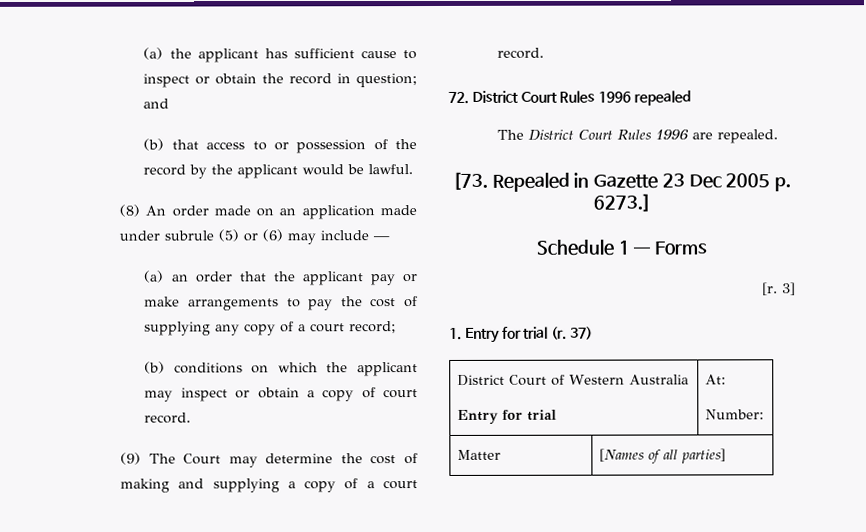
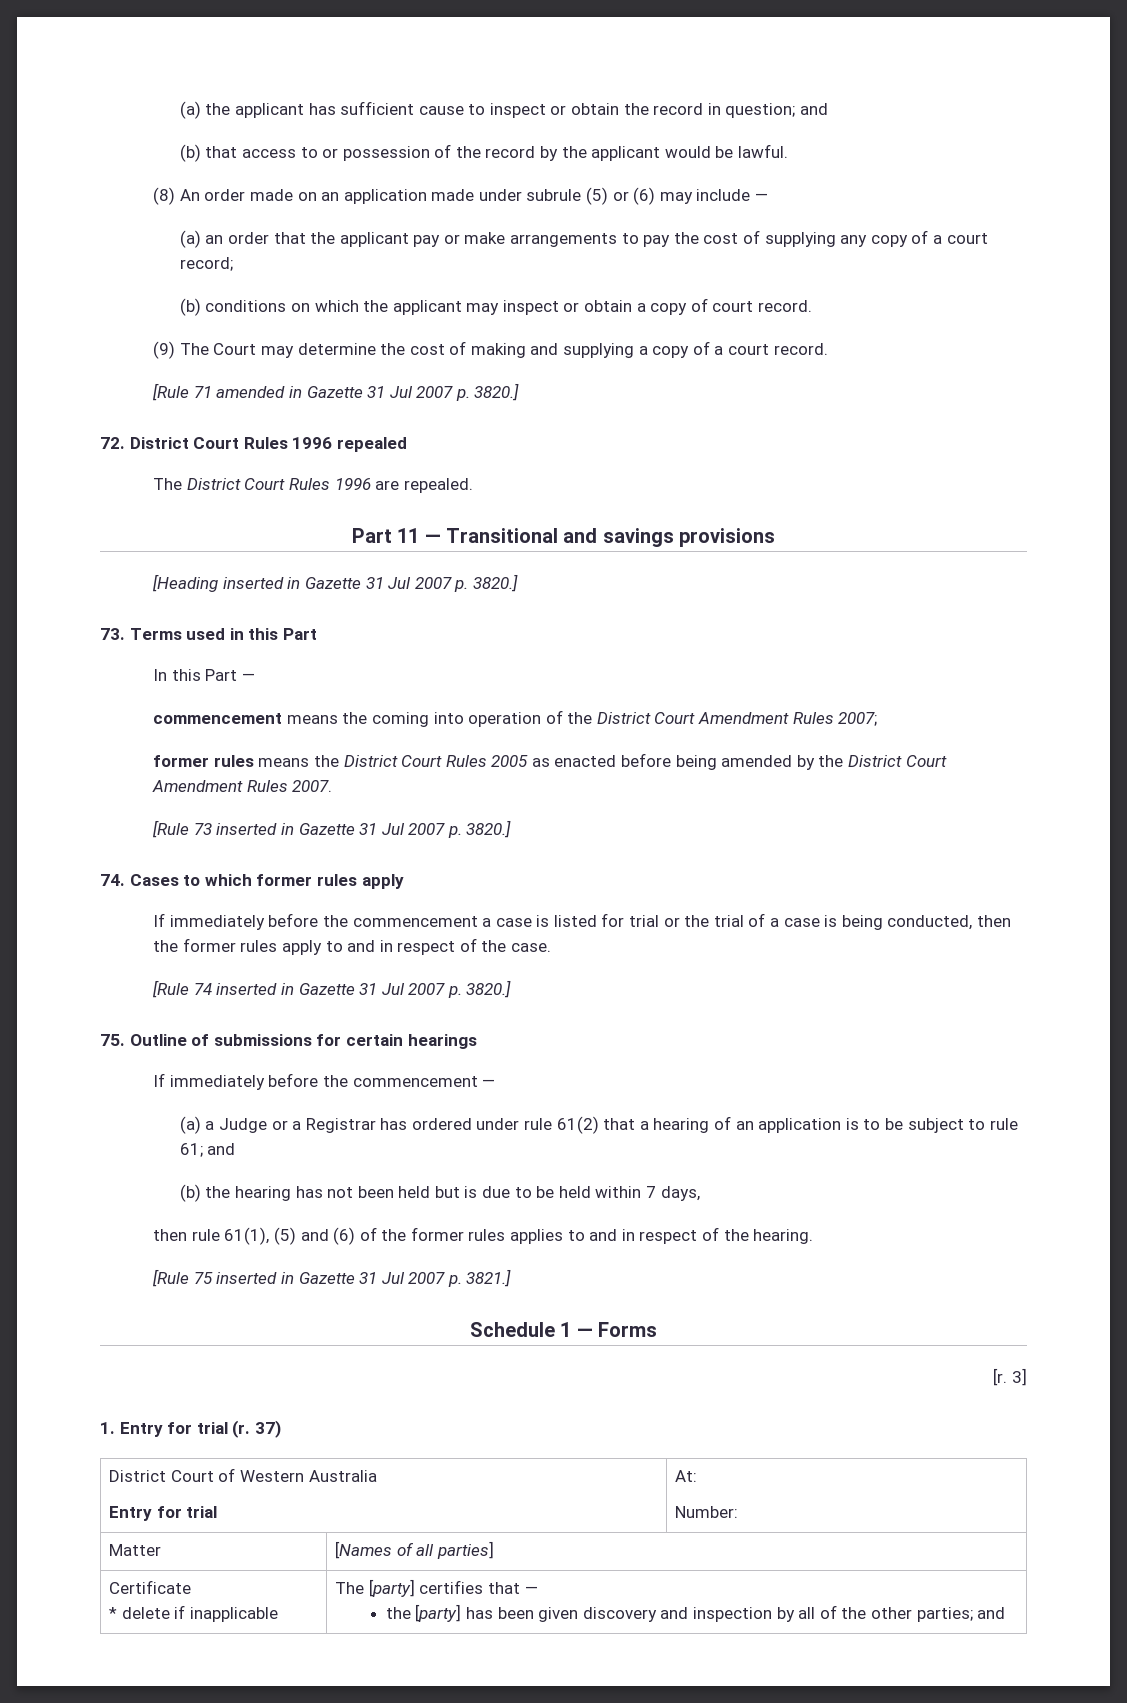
(544, 53) none -> [152,383,520,401] // [Rule 71 amended in Gazette 31 Jul 2007 p. 3820.]
[451,171,792,192] [592,193,651,212] [73. Repealed in Gazette 23 Dec 2005 p. 6273.] -> [351,528,776,547] [152,574,518,592] [100,628,317,640] [153,669,255,681] [153,710,878,727] [153,753,947,770] [152,780,333,792] [152,820,512,838] [100,874,404,889] [153,913,1011,930] [153,938,552,955] [152,980,512,998] [100,1034,477,1049] [153,1073,496,1090] [179,1116,1018,1134] [179,1143,236,1157] [179,1184,700,1202] [153,1227,814,1245] [152,1269,512,1287] Part 11 — Transitional and savings provisions // [Heading inserted in Gazette 31 Jul 2007 p. 3820.] // 73. Terms used in this Part // In this Part — // commencement means the coming into operation of the District Court Amendment Rules 2007; // former rules means the District Court Rules 2005 as enacted before being amended by the District Court Amendment Rules 2007. // [Rule 73 inserted in Gazette 31 Jul 2007 p. 3820.] // 74. Cases to which former rules apply // If immediately before the commencement a case is listed for trial or the trial of a case is being conducted, then the former rules apply to and in respect of the case. // [Rule 74 inserted in Gazette 31 Jul 2007 p. 3820.] // 75. Outline of submissions for certain hearings // If immediately before the commencement — // (a) a Judge or a Registrar has ordered under rule 61(2) that a hearing of an application is to be subject to rule 61; and // (b) the hearing has not been held but is due to be held within 7 days, // then rule 61(1), (5) and (6) of the former rules applies to and in respect of the hearing. // [Rule 75 inserted in Gazette 31 Jul 2007 p. 3821.]
(727, 456) none -> [109,1580,192,1594] [109,1605,279,1622] [335,1579,538,1597] [385,1604,1006,1622] // Certificate // * delete if inapplicable | The [party] certifies that — // the [party] has been given discovery and inspection by all of the other parties; and

